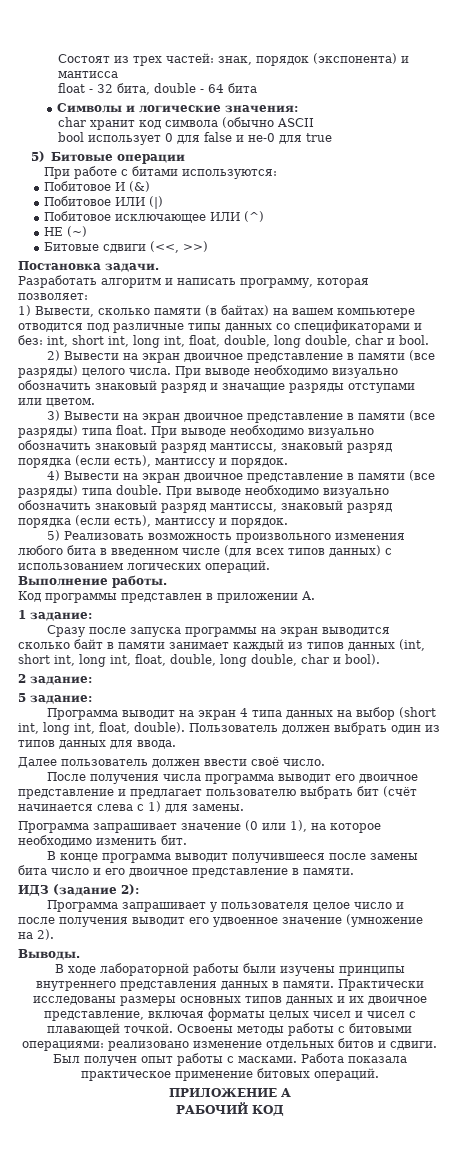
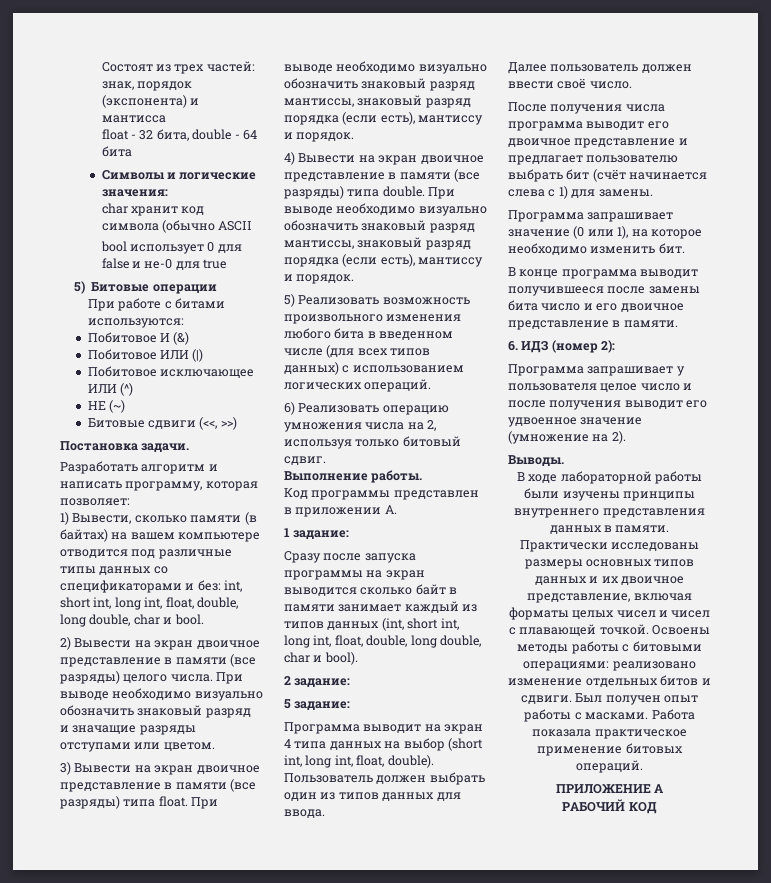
(270, 566) none -> [284,402,449,415] [284,420,437,432] [284,436,461,449] [284,456,326,465] // 6) Реализовать операцию умножения числа на 2, используя только битовый сдвиг.
[18,884,117,896] ИДЗ (задание -> [508,340,598,353] 6. ИДЗ (номер

